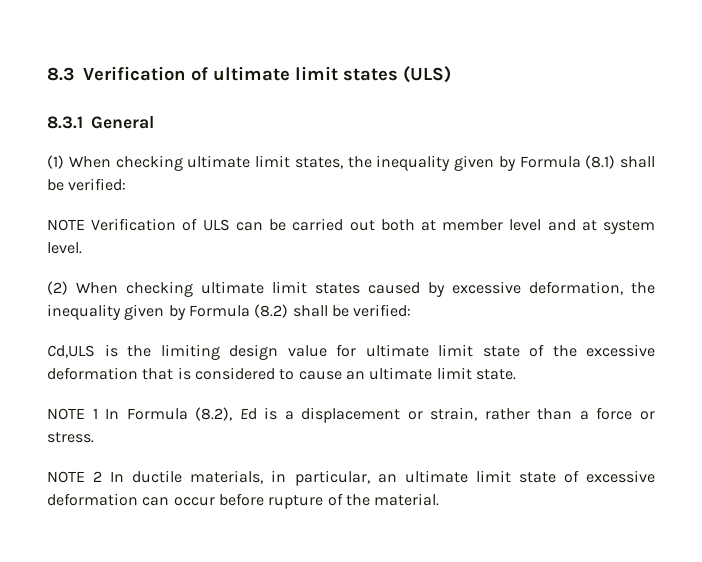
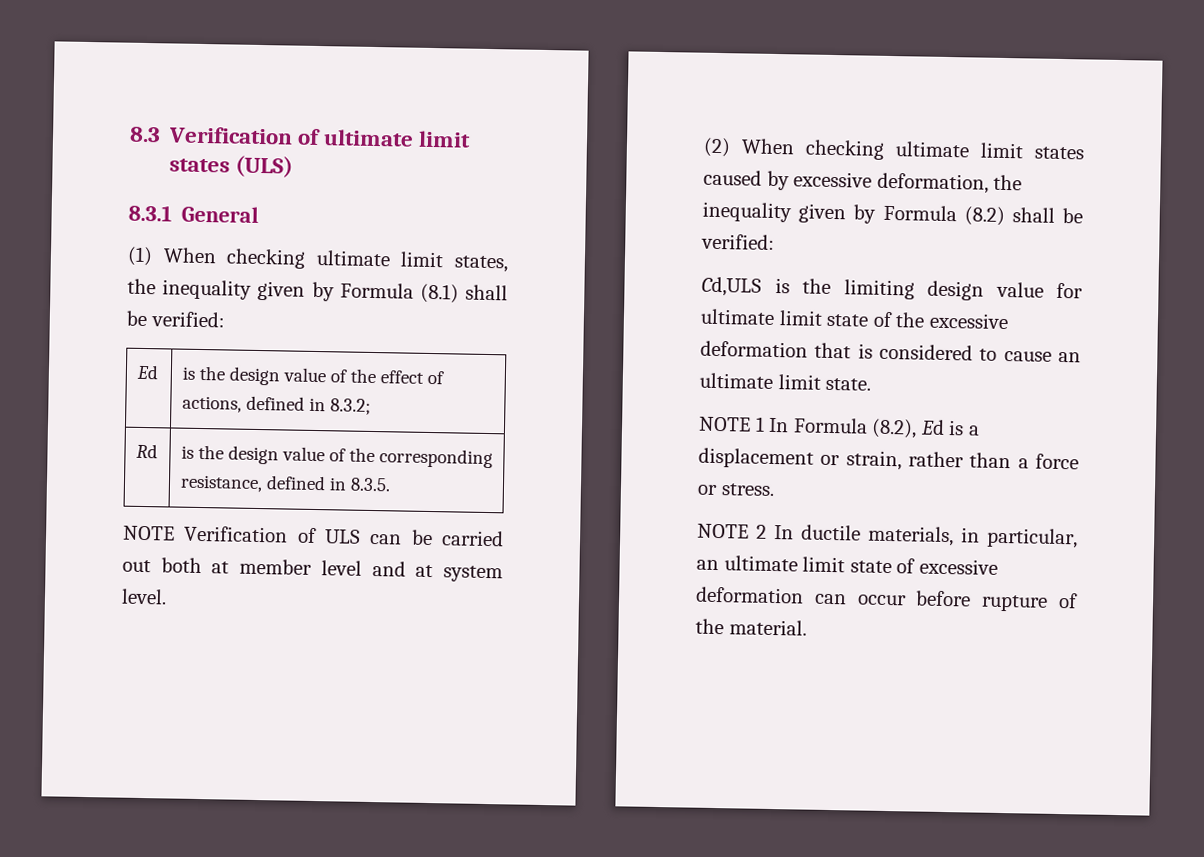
(127, 184) none -> [135,364,159,380] [181,365,444,386] [181,395,371,415] [135,443,158,459] [180,444,493,469] [179,474,391,493] // Ed | is the design value of the effect of actions, defined in 8.3.2; // Rd | is the design value of the corresponding resistance, defined in 8.3.5.

